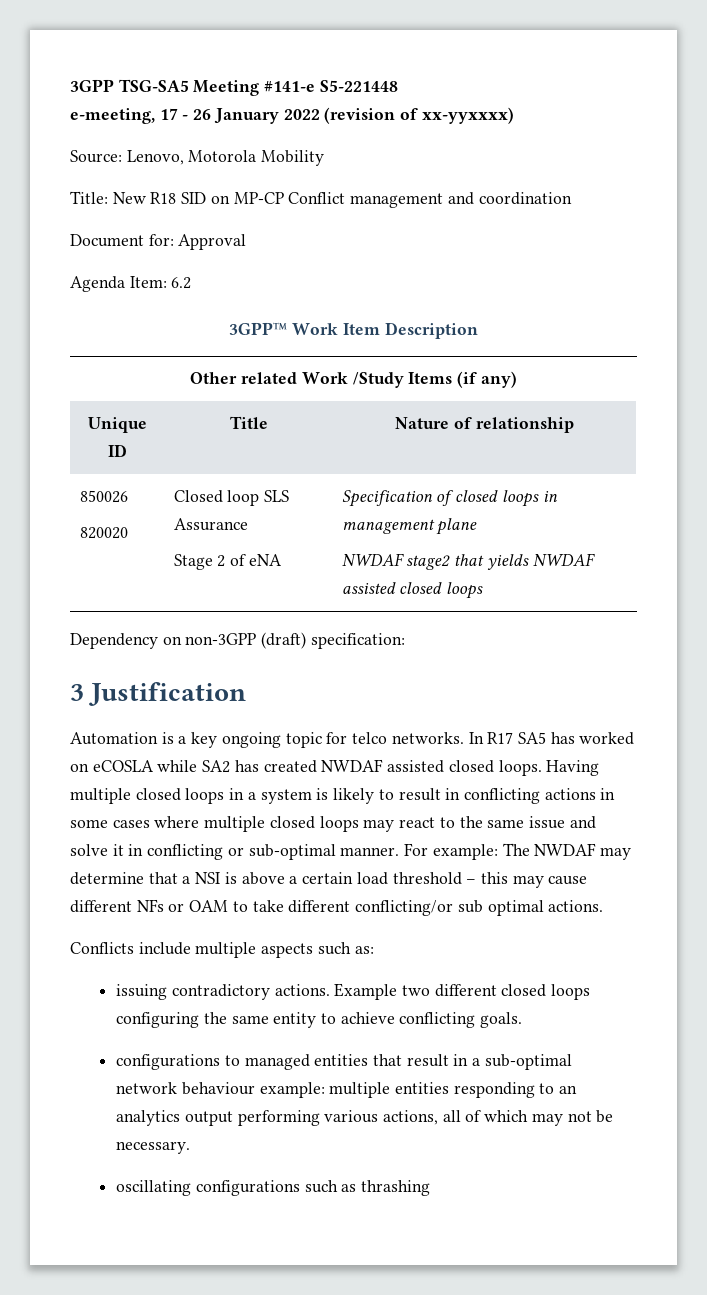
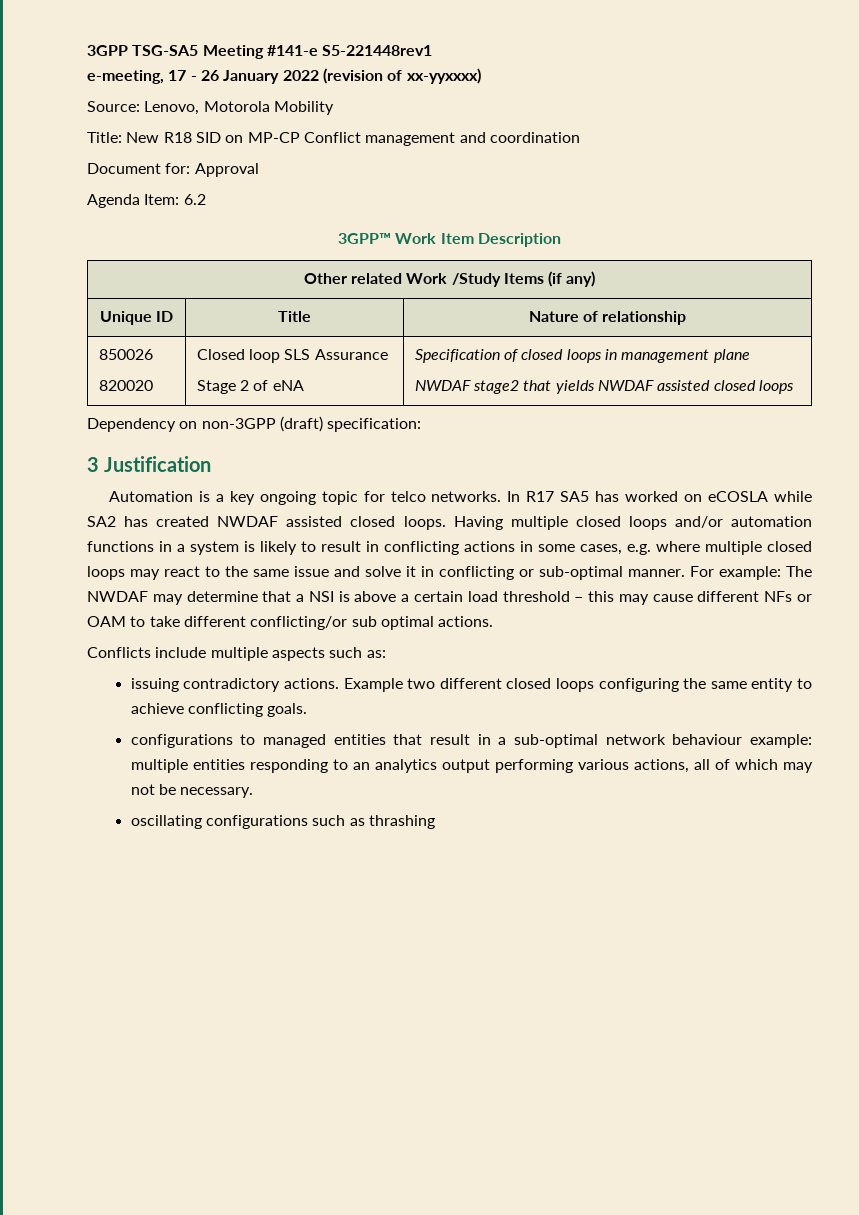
[319,80,398,92] S5-221448 -> [322,45,433,56] S5-221448rev1
(225, 796) none -> [674,516,813,528] [87,541,154,552] and/or automation functions
[112,820,150,828] cases -> [580,544,651,555] cases, e.g.

